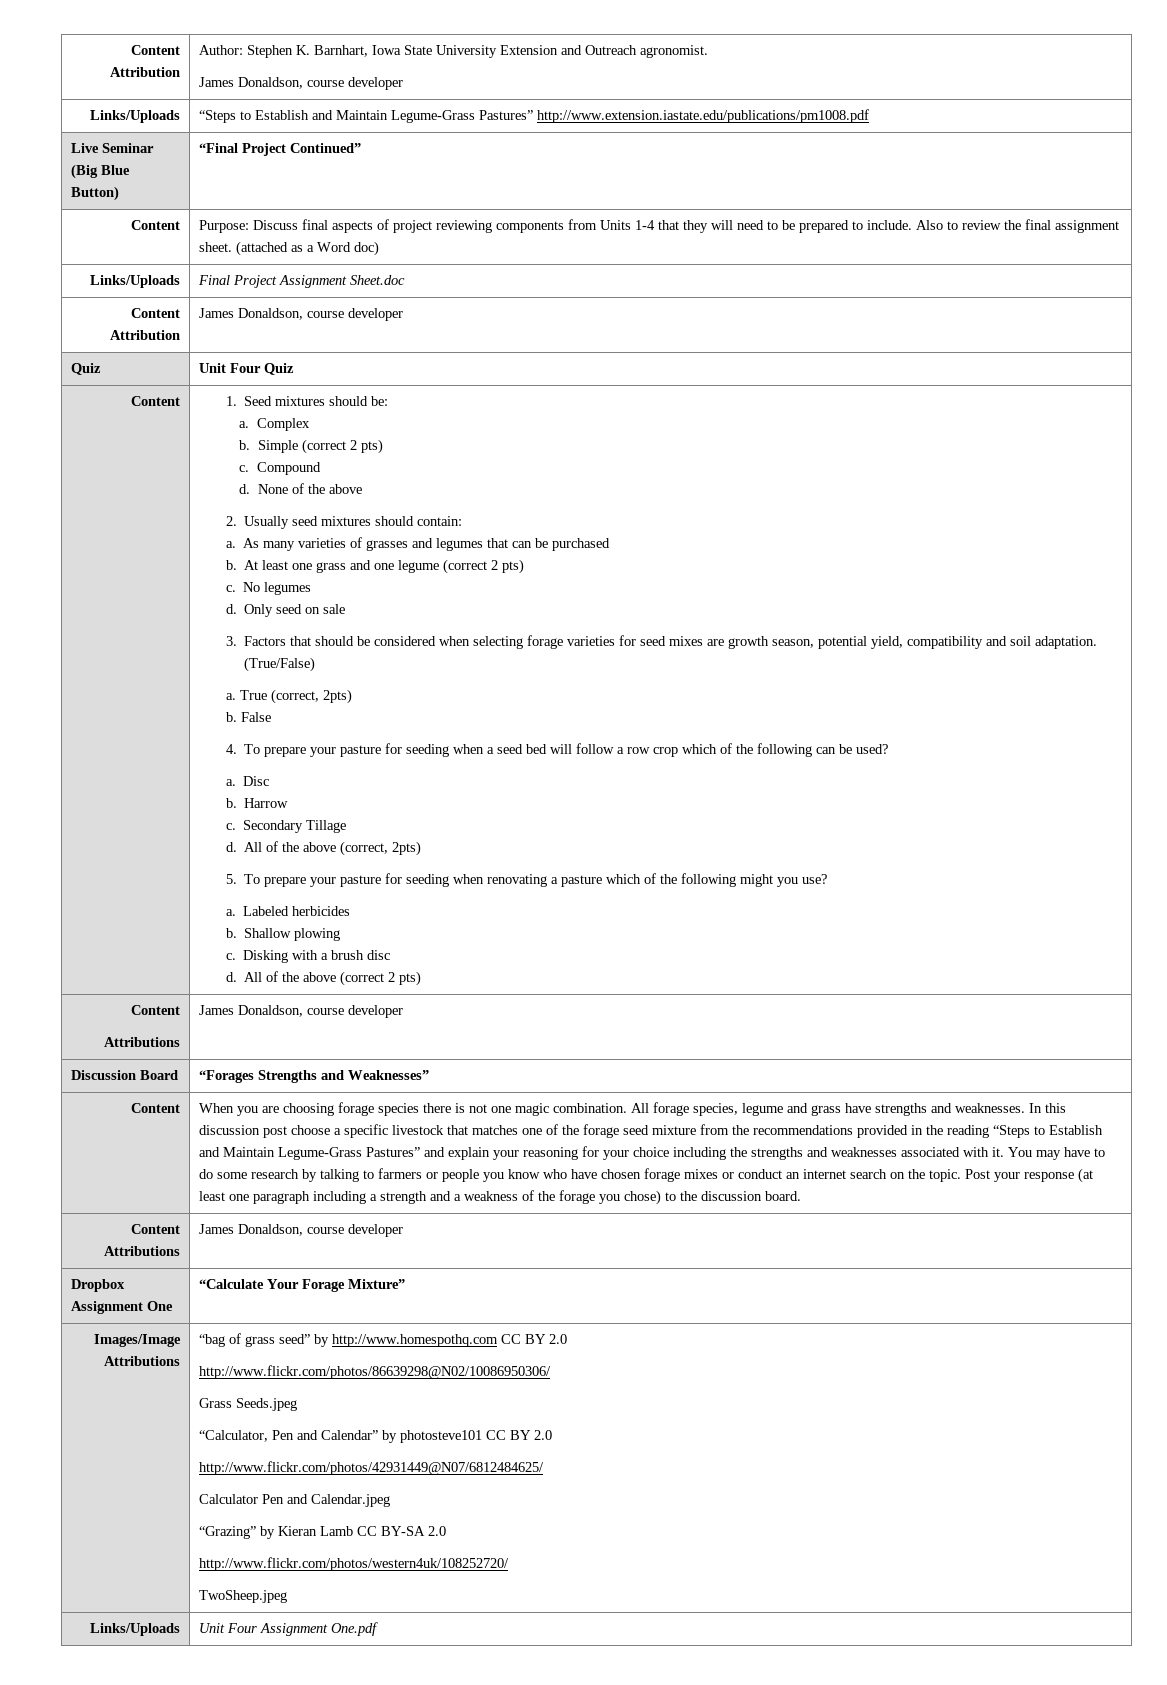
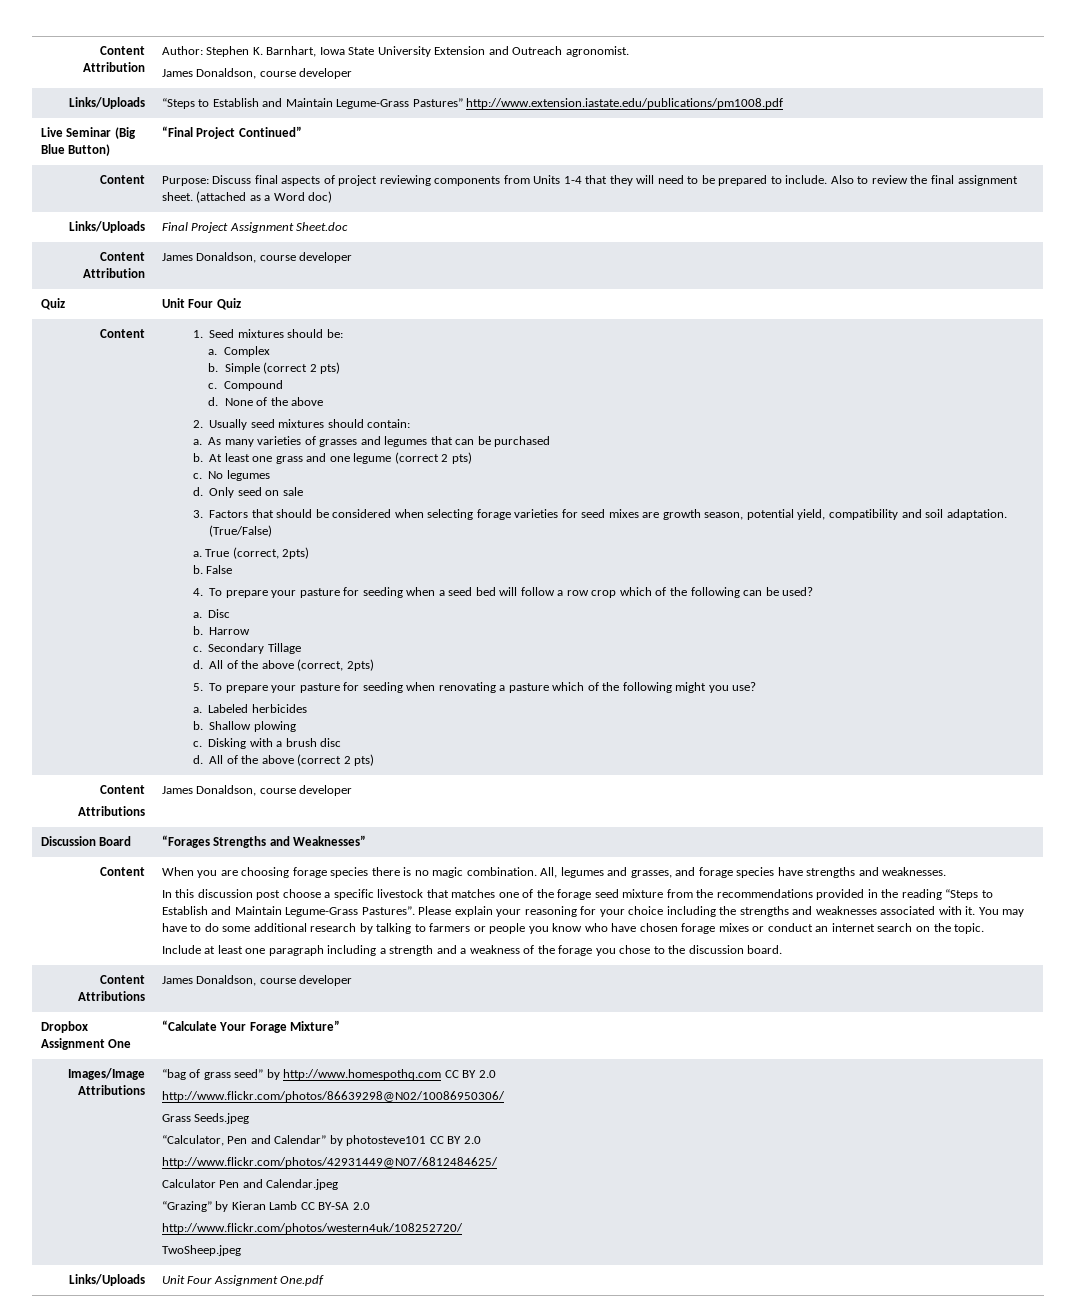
[469,1102,842,1116] not one magic combination. All forage species, legume and grass -> [414,867,775,878] no magic combination. All, legumes and grasses, and forage species
(1026, 1108) none -> (947, 871) //
[366,1147,446,1157] Pastures” and -> [361,906,452,915] Pastures”. Please
(248, 1175) none -> [253,923,307,932] additional
[965,1168,1094,1183] Post your response (at -> [161,945,216,954] // Include at
[624,1190,662,1205] chose) -> [619,945,651,954] chose

